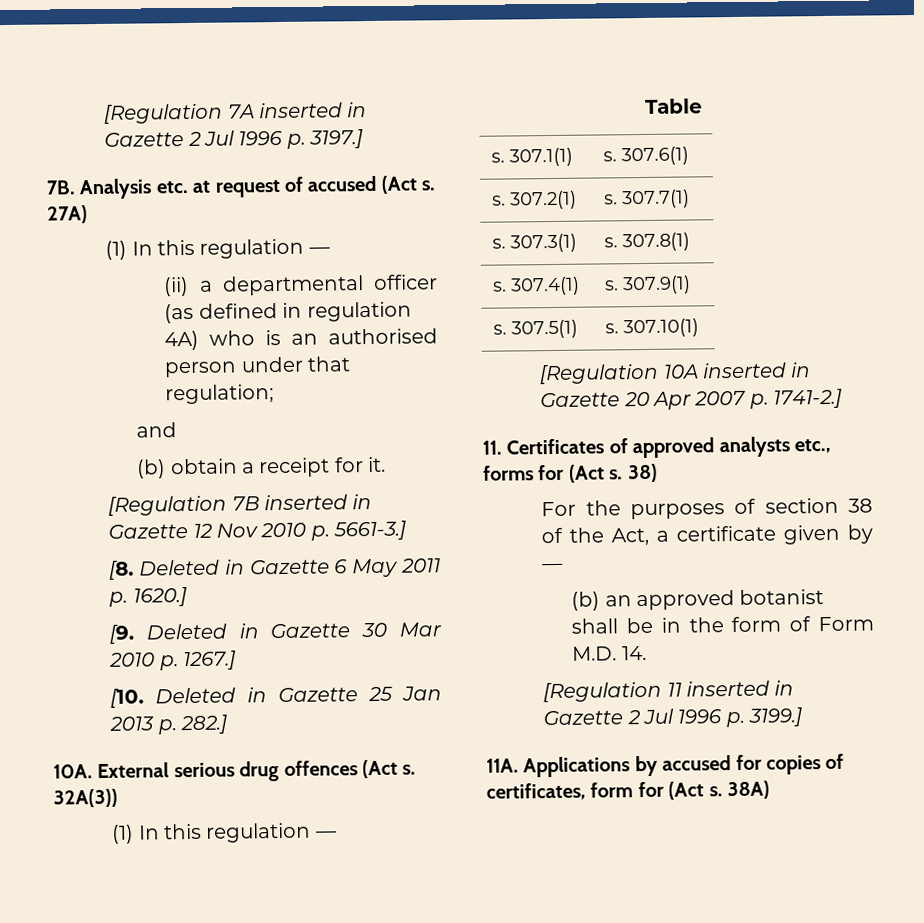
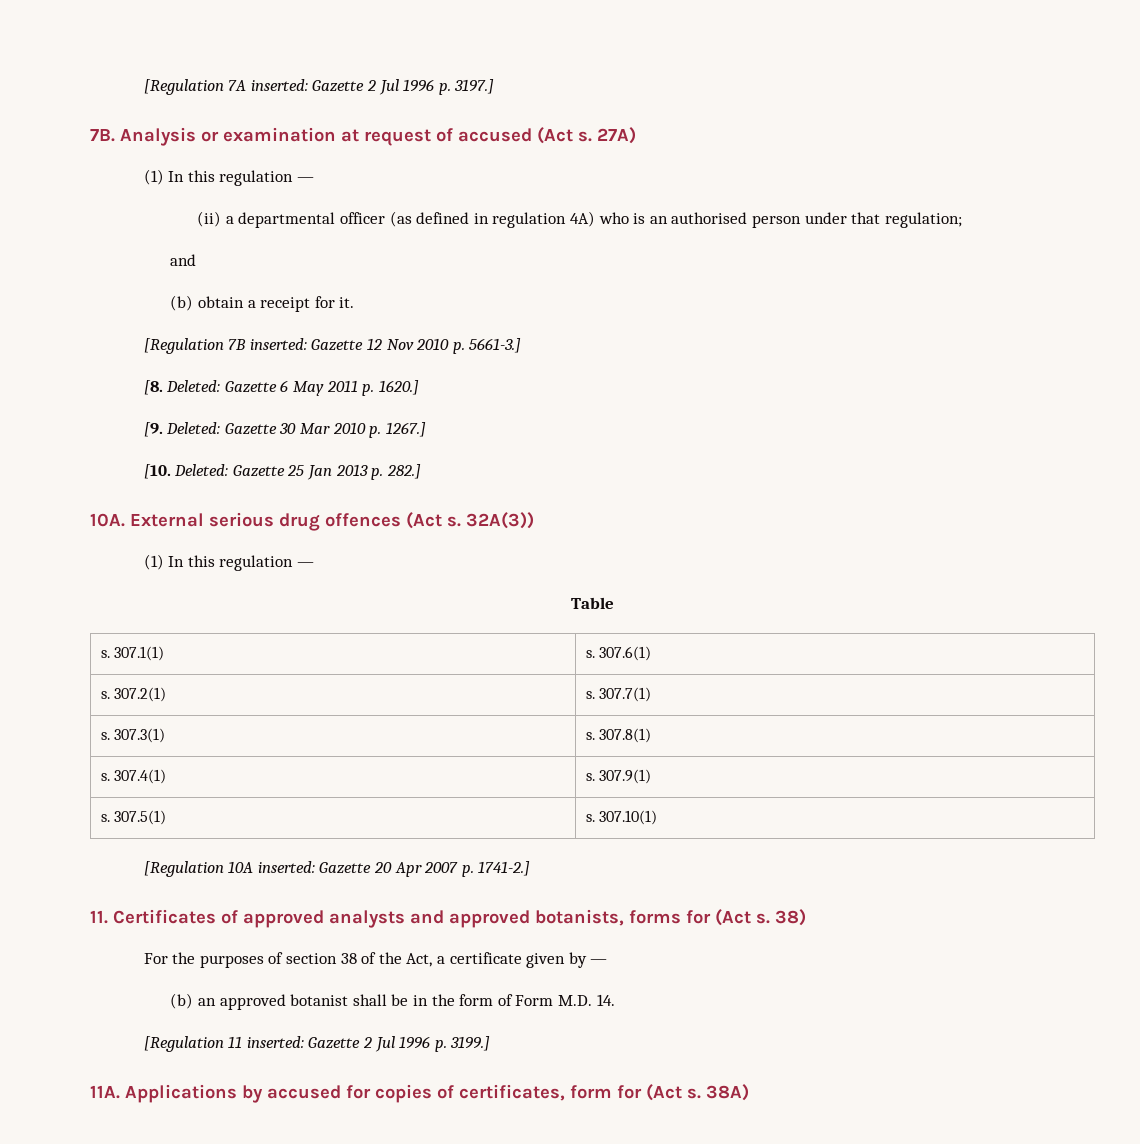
[258,102,368,119] inserted in -> [250,79,308,91] inserted:
[155,180,189,194] etc. -> [201,127,336,142] or examination
[263,493,373,511] inserted in -> [249,338,307,350] inserted:
[138,559,245,576] Deleted in -> [166,380,221,392] Deleted:
[145,623,259,640] Deleted in -> [166,422,221,434] Deleted:
[155,687,268,704] Deleted in -> [174,464,229,476] Deleted:
[701,362,812,379] inserted in -> [257,861,315,873] inserted:
[794,438,831,454] etc., -> [410,909,624,928] and approved botanists,
[685,680,795,697] inserted in -> [246,1036,304,1048] inserted:

